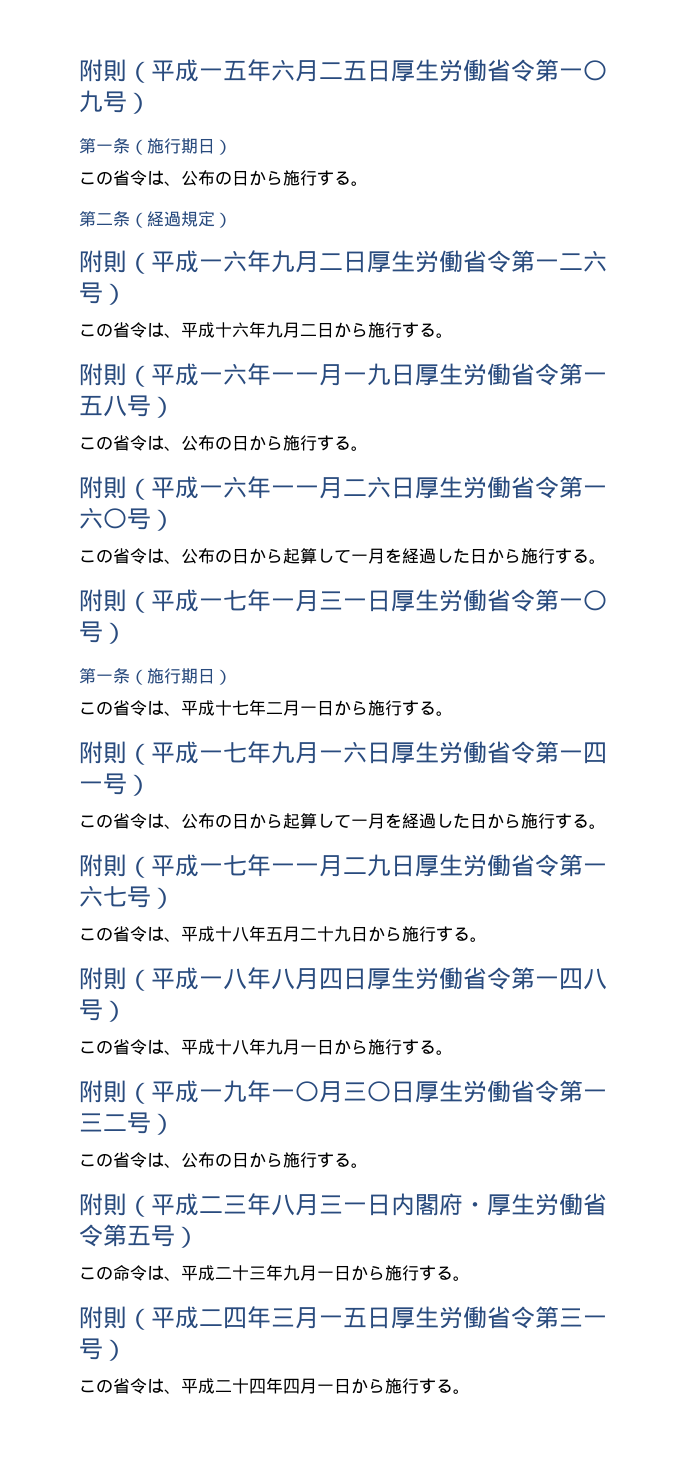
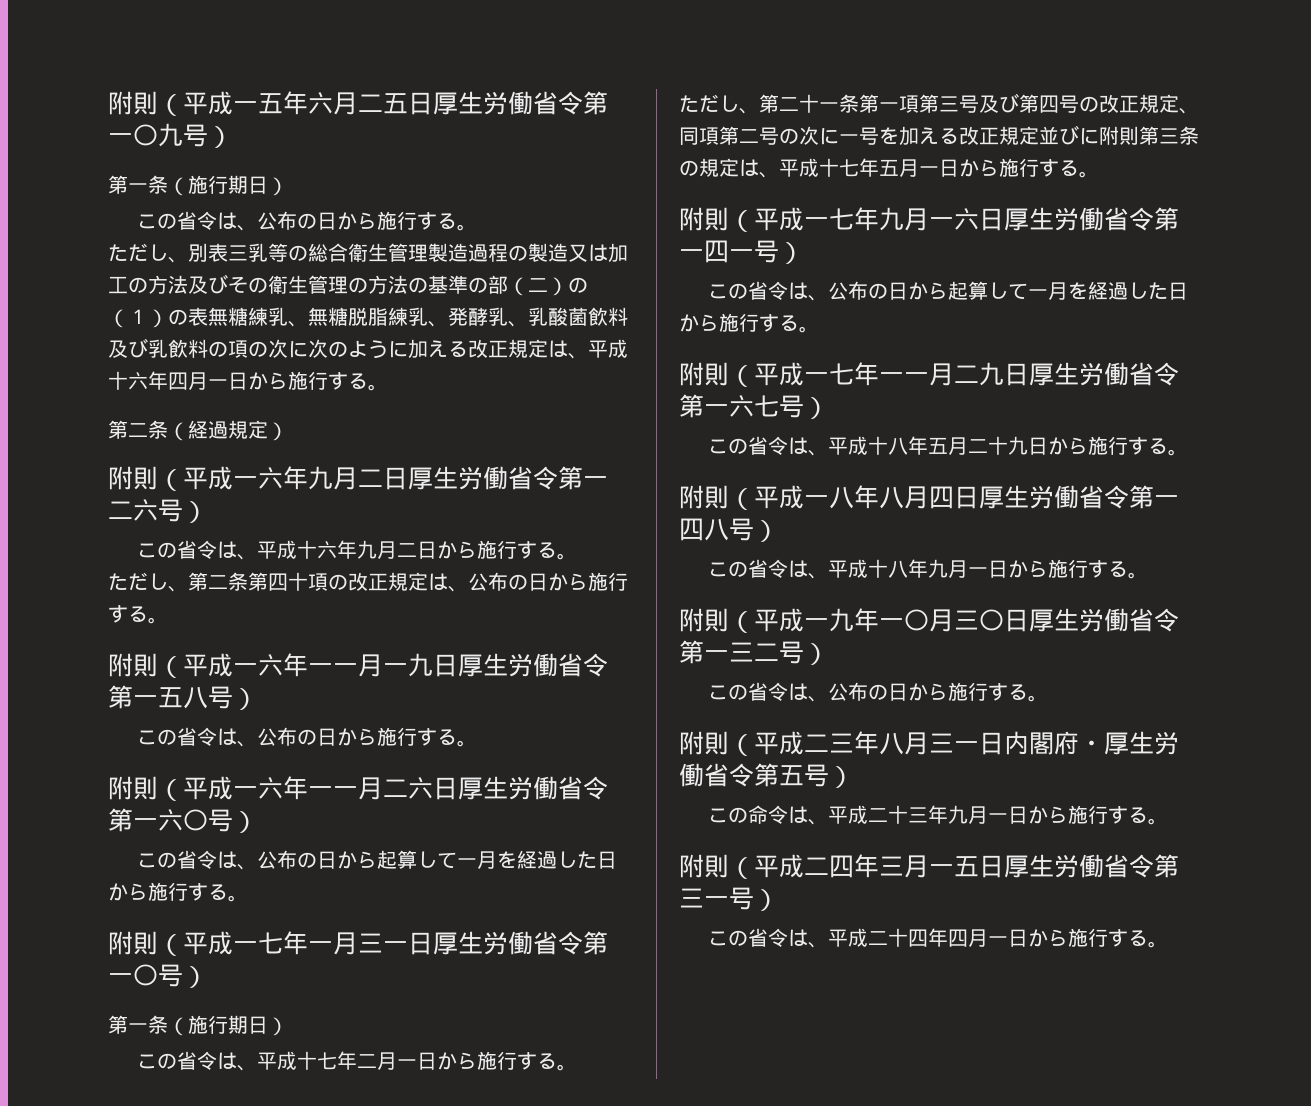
(368, 183) none -> [108,243,628,263] [108,274,588,296] [108,307,628,328] [108,338,628,359] [108,371,388,391] // ただし、別表三乳等の総合衛生管理製造過程の製造又は加工の方法及びその衛生管理の方法の基準の部（二）の（１）の表無糖練乳、無糖脱脂練乳、発酵乳、乳酸菌飲料及び乳飲料の項の次に次のように加える改正規定は、平成十六年四月一日から施行する。
(453, 335) none -> [108,572,628,592] [108,605,168,624] // ただし、第二条第四十項の改正規定は、公布の日から施行する。
(453, 713) none -> [679,93,1199,114] [679,125,1199,146] [679,158,1099,178] // ただし、第二十一条第一項第三号及び第四号の改正規定、同項第二号の次に一号を加える改正規定並びに附則第三条の規定は、平成十七年五月一日から施行する。

